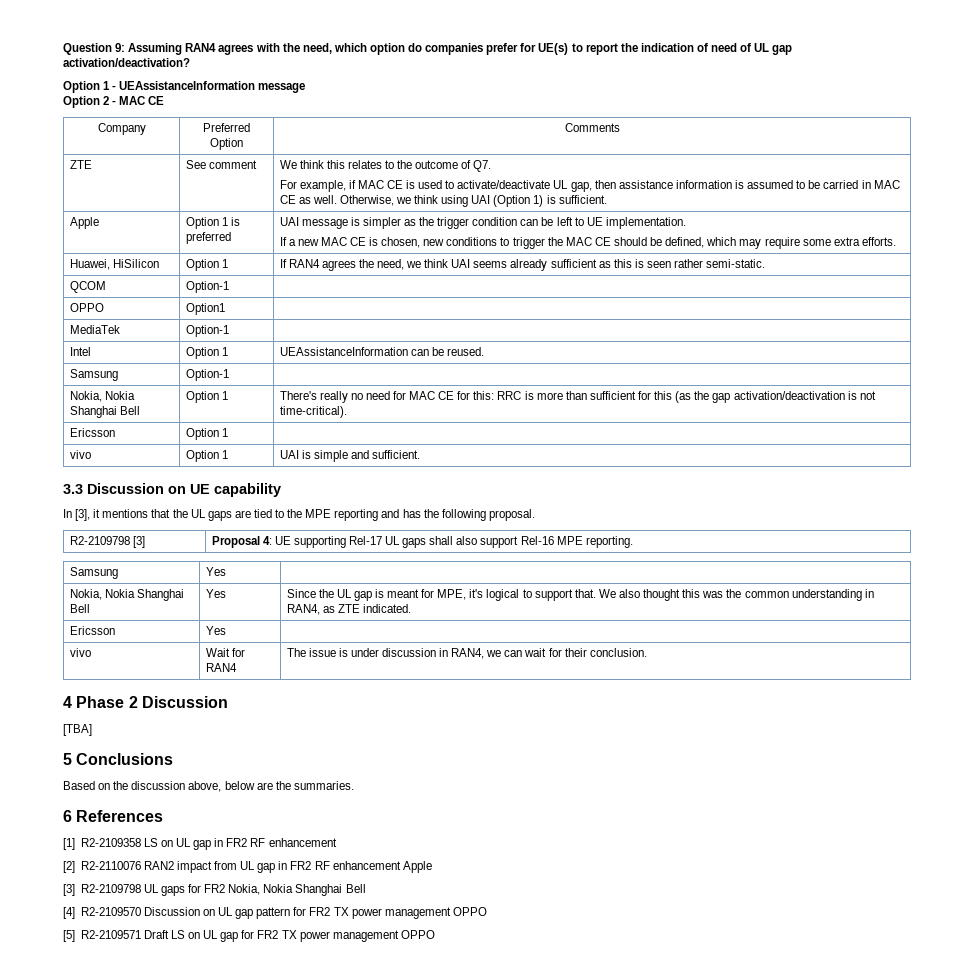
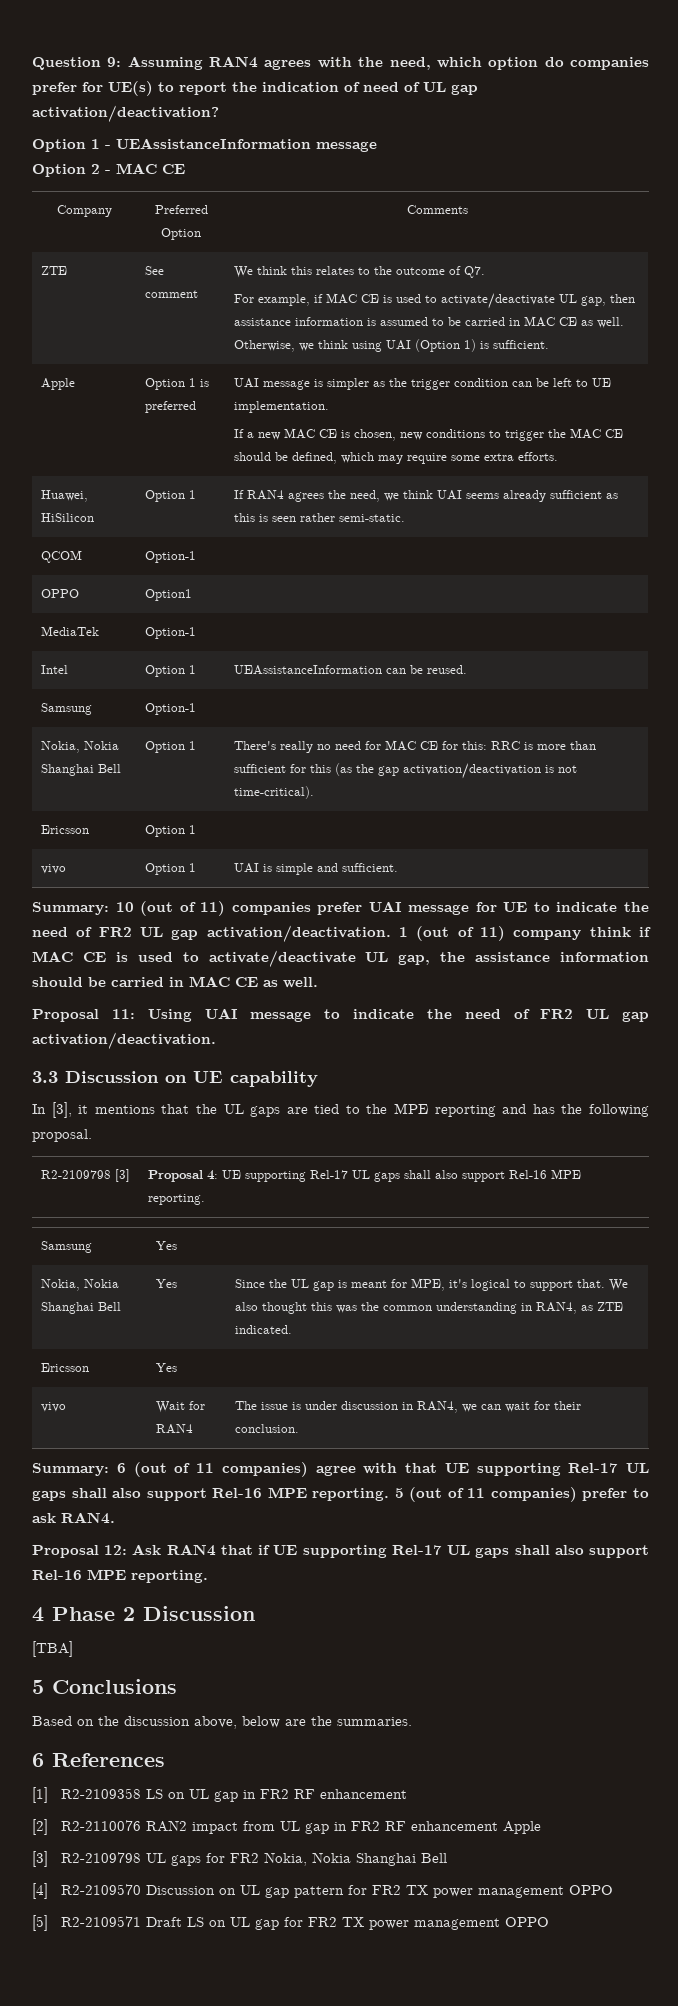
(420, 454) none -> [32,901,650,916] [32,925,651,942] [32,950,649,967] [32,976,318,988] [32,1008,649,1022] [32,1032,216,1049] // Summary: 10 (out of 11) companies prefer UAI message for UE to indicate the need of FR2 UL gap activation/deactivation. 1 (out of 11) company think if MAC CE is used to activate/deactivate UL gap, the assistance information should be carried in MAC CE as well. // Proposal 11: Using UAI message to indicate the need of FR2 UL gap activation/deactivation.
(647, 652) none -> [32,1462,649,1477] [32,1487,650,1502] [32,1512,115,1524] [32,1544,649,1558] [32,1569,208,1583] // Summary: 6 (out of 11 companies) agree with that UE supporting Rel-17 UL gaps shall also support Rel-16 MPE reporting. 5 (out of 11 companies) prefer to ask RAN4. // Proposal 12: Ask RAN4 that if UE supporting Rel-17 UL gaps shall also support Rel-16 MPE reporting.

